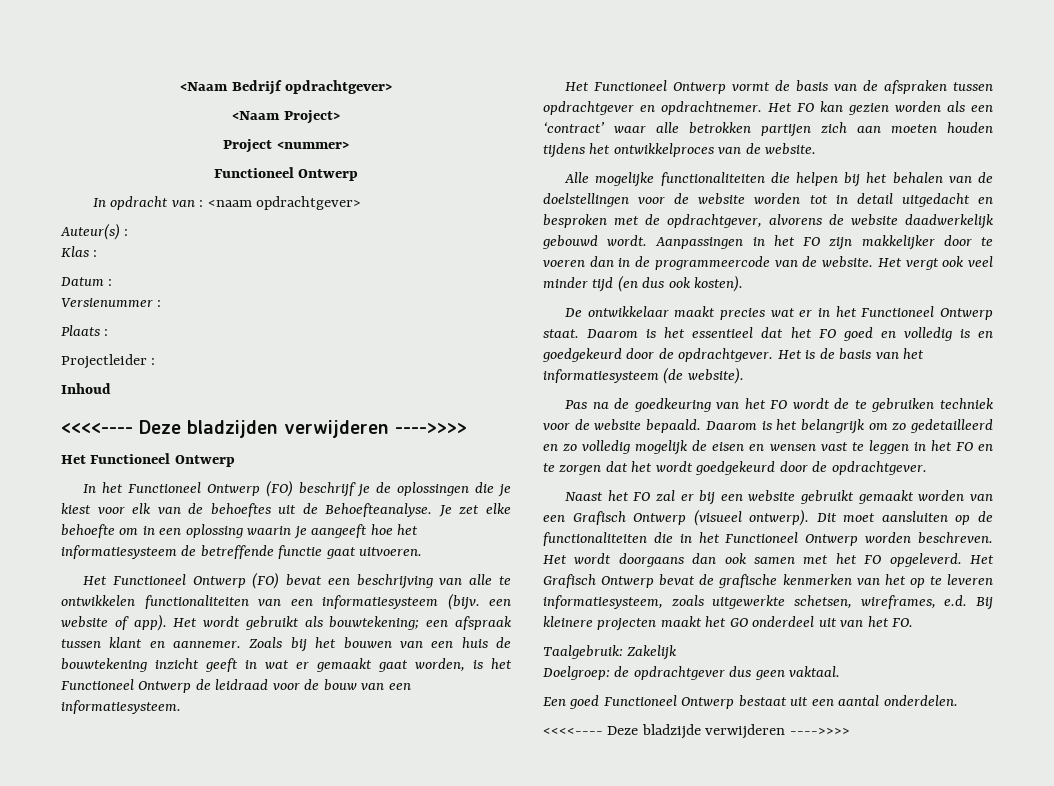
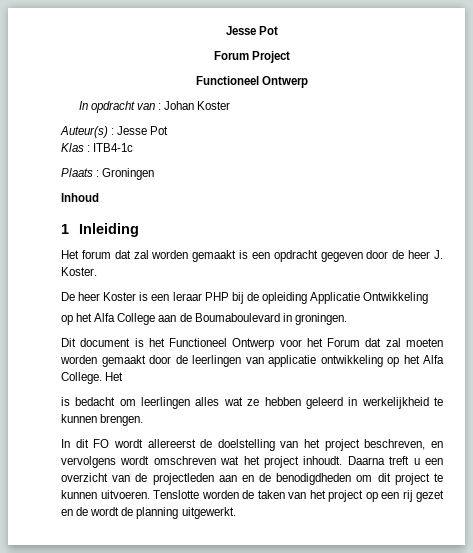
[180,80,392,95] [232,110,340,124] <Naam Bedrijf opdrachtgever> // <Naam Project> // -> [225,26,279,35] [213,51,249,60] Jesse Pot // Forum
[276,141,349,149] <nummer> -> (291, 57) none
[207,196,362,210] <naam opdrachtgever> -> [164,101,231,110] Johan Koster
(129, 232) none -> [117,126,169,135] Jesse Pot
[61,277,113,286] [61,298,162,307] // Datum : // Versienummer : -> [93,143,134,152] ITB4-1c
[61,354,156,369] // Projectleider : -> [102,168,155,180] Groningen
[61,420,467,438] [61,453,235,467] [83,480,511,497] [61,503,511,517] [61,524,419,539] [61,545,423,559] [83,572,512,589] [61,593,511,610] [61,614,512,631] [61,637,512,652] [61,658,512,672] [61,679,411,693] [61,700,181,714] [565,80,994,94] [543,101,993,115] [543,122,993,137] [543,143,817,158] [564,172,993,187] [543,193,993,207] [543,214,994,229] [542,235,993,250] [543,256,994,270] [543,275,744,292] [565,306,993,320] [543,327,993,341] [542,348,925,362] [543,367,744,384] [565,398,994,412] [543,419,993,434] [543,440,993,455] [543,461,927,475] [565,490,993,505] [543,509,993,526] [543,532,993,546] [543,553,994,567] [543,574,994,588] [543,595,993,610] [543,616,914,631] [543,645,678,660] [543,666,841,680] [543,695,958,709] [543,724,850,739] <<<<---- Deze bladzijden verwijderen ---->>>> // Het Functioneel Ontwerp // In het Functioneel Ontwerp (FO) beschrijf je de oplossingen die je kiest voor elk van de behoeftes uit de Behoefteanalyse. Je zet elke behoefte om in een oplossing waarin je aangeeft hoe het informatiesysteem de betreffende functie gaat uitvoeren. // Het Functioneel Ontwerp (FO) bevat een beschrijving van alle te ontwikkelen functionaliteiten van een informatiesysteem (bijv. een website of app). Het wordt gebruikt als bouwtekening; een afspraak tussen klant en aannemer. Zoals bij het bouwen van een huis de bouwtekening inzicht geeft in wat er gemaakt gaat worden, is het Functioneel Ontwerp de leidraad voor de bouw van een informatiesysteem. // Het Functioneel Ontwerp vormt de basis van de afspraken tussen opdrachtgever en opdrachtnemer. Het FO kan gezien worden als een ‘contract’ waar alle betrokken partijen zich aan moeten houden tijdens het ontwikkelproces van de website. // Alle mogelijke functionaliteiten die helpen bij het behalen van de doelstellingen voor de website worden tot in detail uitgedacht en besproken met de opdrachtgever, alvorens de website daadwerkelijk gebouwd wordt. Aanpassingen in het FO zijn makkelijker door te voeren dan in de programmeercode van de website. Het vergt ook veel minder tijd (en dus ook kosten). // De ontwikkelaar maakt precies wat er in het Functioneel Ontwerp staat. Daarom is het essentieel dat het FO goed en volledig is en goedgekeurd door de opdrachtgever. Het is de basis van het informatiesysteem (de website). // Pas na de goedkeuring van het FO wordt de te gebruiken techniek voor de website bepaald. Daarom is het belangrijk om zo gedetailleerd en zo volledig mogelijk de eisen en wensen vast te leggen in het FO en te zorgen dat het wordt goedgekeurd door de opdrachtgever. // Naast het FO zal er bij een website gebruikt gemaakt worden van een Grafisch Ontwerp (visueel ontwerp). Dit moet aansluiten op de functionaliteiten die in het Functioneel Ontwerp worden beschreven. Het wordt doorgaans dan ook samen met het FO opgeleverd. Het Grafisch Ontwerp bevat de grafische kenmerken van het op te leveren informatiesysteem, zoals uitgewerkte schetsen, wireframes, e.d. Bij kleinere projecten maakt het GO onderdeel uit van het FO. // Taalgebruik: Zakelijk // Doelgroep: de opdrachtgever dus geen vaktaal. // Een goed Functioneel Ontwerp bestaat uit een aantal onderdelen. // <<<<---- Deze bladzijde verwijderen ---->>>> -> [61,223,139,237] [61,250,444,262] [61,267,97,276] [61,292,429,304] [61,313,347,325] [61,338,443,350] [60,355,444,367] [61,372,124,384] [61,397,444,409] [61,414,144,426] [61,439,443,451] [61,456,443,468] [61,473,444,485] [61,490,444,502] [61,507,236,519] 1 Inleiding // Het forum dat zal worden gemaakt is een opdracht gegeven door de heer J. Koster. // De heer Koster is een leraar PHP bij de opleiding Applicatie Ontwikkeling // op het Alfa College aan de Boumaboulevard in groningen. // Dit document is het Functioneel Ontwerp voor het Forum dat zal moeten worden gemaakt door de leerlingen van applicatie ontwikkeling op het Alfa College. Het // is bedacht om leerlingen alles wat ze hebben geleerd in werkelijkheid te kunnen brengen. // In dit FO wordt allereerst de doelstelling van het project beschreven, en vervolgens wordt omschreven wat het project inhoudt. Daarna treft u een overzicht van de projectleden aan en de benodigdheden om dit project te kunnen uitvoeren. Tenslotte worden de taken van het project op een rij gezet en de wordt de planning uitgewerkt.

